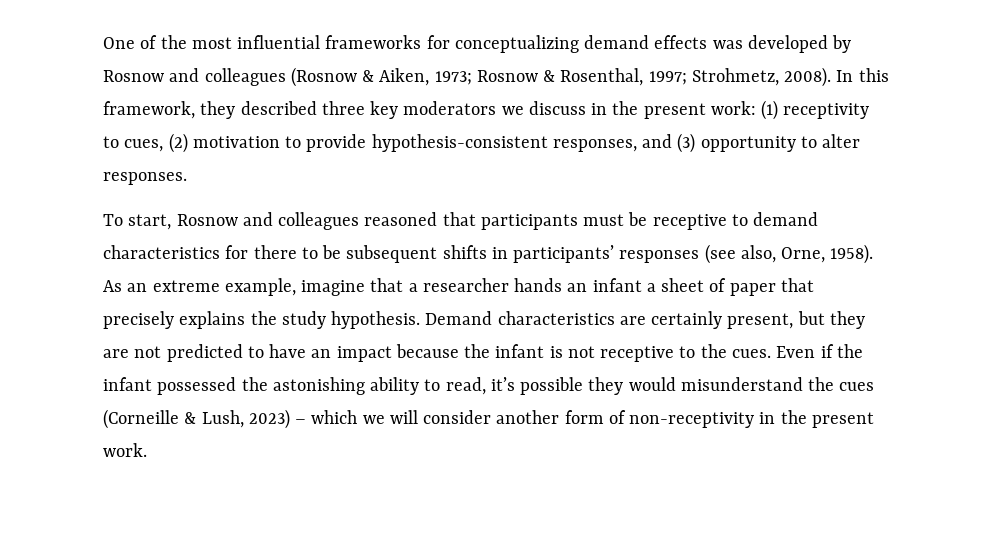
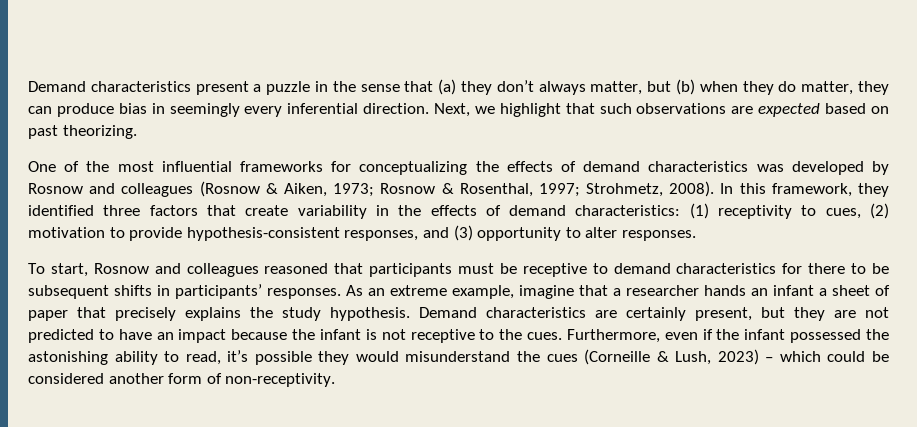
(103, 43) none -> [28,79,889,95] [28,103,889,117] [28,125,137,139] Demand characteristics present a puzzle in the sense that (a) they don’t always matter, but (b) when they do matter, they can produce bias in seemingly every inferential direction. Next, we highlight that such observations are expected based on past theorizing. //
[584,35,708,49] demand effects -> [475,161,749,172] the effects of demand characteristics
[240,101,756,119] described three key moderators we discuss in the present work: -> [28,205,681,219] identified three factors that create variability in the effects of demand characteristics:
[619,244,874,264] responses (see also, Orne, 1958). -> [267,288,341,299] responses.
[776,346,816,358] Even -> [566,329,698,343] Furthermore, even
[362,410,874,428] [103,443,147,457] we will consider another form of non-receptivity in the present work. -> [827,351,889,362] [28,373,336,387] could be considered another form of non-receptivity.

